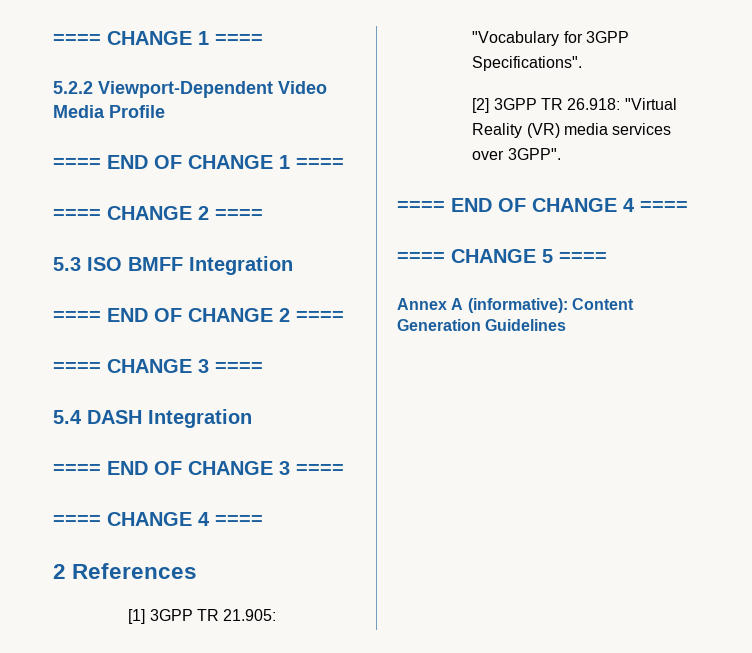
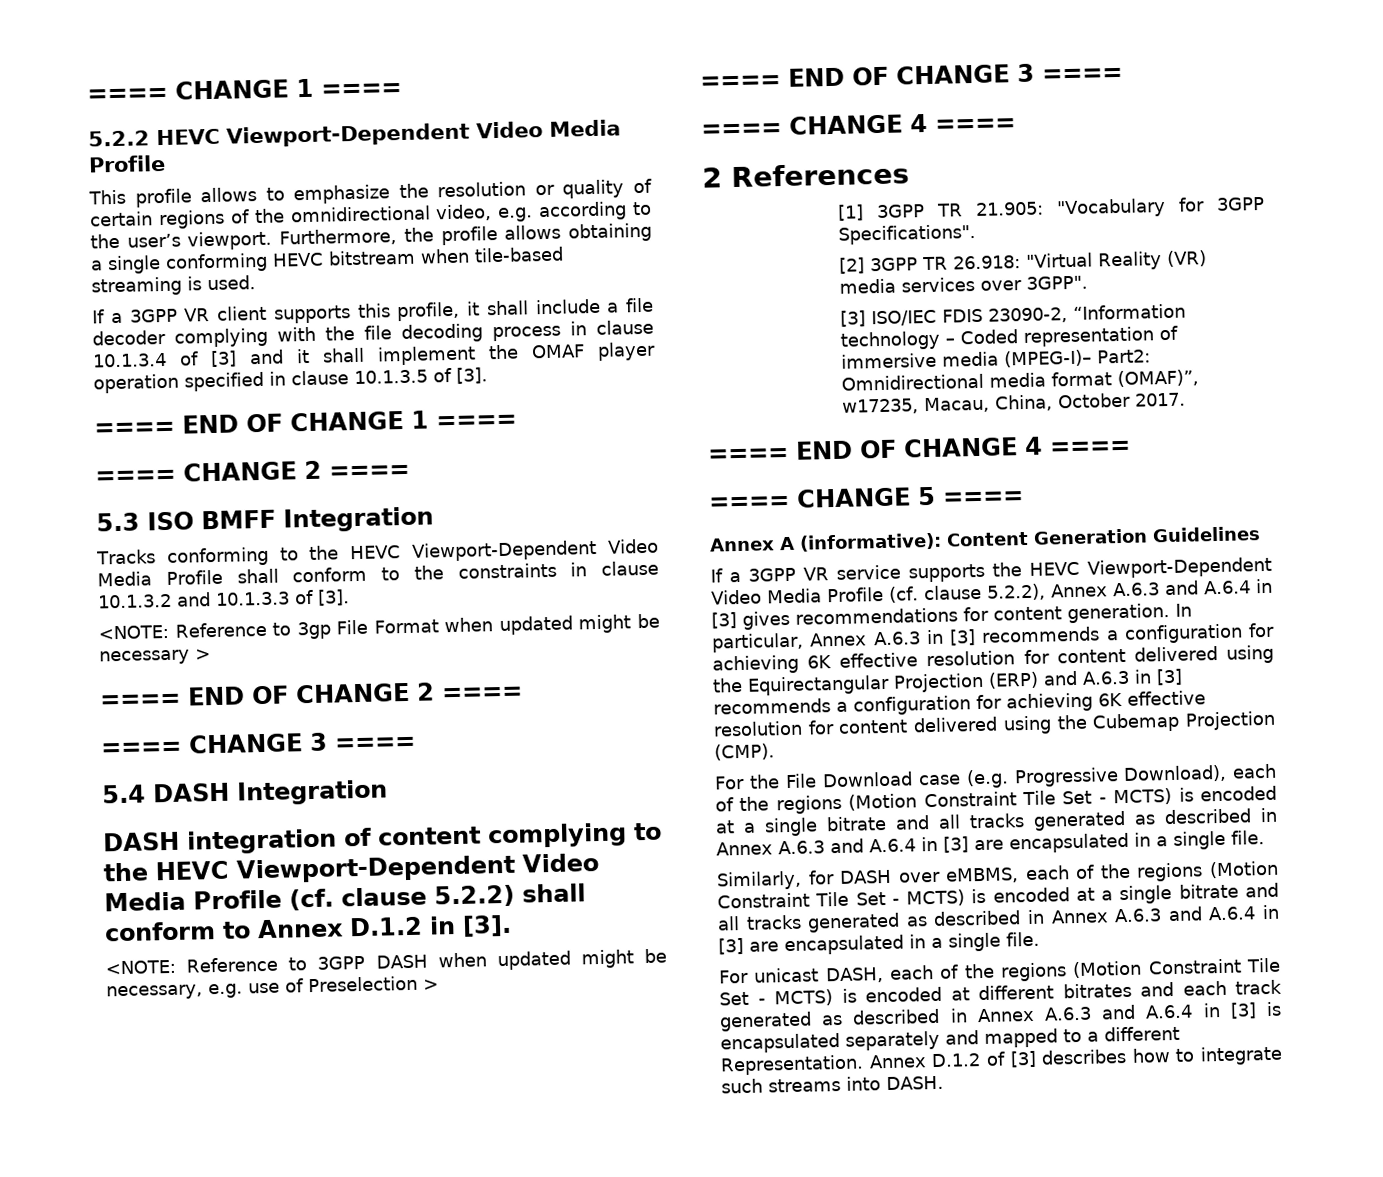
[98,81,327,98] [53,105,165,118] Viewport-Dependent Video Media Profile -> [156,119,621,148] [88,154,166,173] [88,178,652,208] [89,201,652,230] [90,222,652,251] [90,246,564,275] [91,275,256,297] [92,297,654,324] [92,319,654,348] [92,341,656,368] [93,367,488,394] HEVC Viewport-Dependent Video Media Profile // This profile allows to emphasize the resolution or quality of certain regions of the omnidirectional video, e.g. according to the user’s viewport. Furthermore, the profile allows obtaining a single conforming HEVC bitstream when tile-based streaming is used. // If a 3GPP VR client supports this profile, it shall include a file decoder complying with the file decoding process in clause 10.1.3.4 of [3] and it shall implement the OMAF player operation specified in clause 10.1.3.5 of [3].
(293, 265) none -> [96,538,659,567] [97,560,659,587] [98,589,350,609] [98,613,660,640] [99,649,211,666] // Tracks conforming to the HEVC Viewport-Dependent Video Media Profile shall conform to the constraints in clause 10.1.3.2 and 10.1.3.3 of [3]. // <NOTE: Reference to 3gp File Format when updated might be necessary >
(252, 418) none -> [102,822,662,855] [103,853,599,884] [104,883,586,912] [104,914,512,942] [105,948,667,975] [106,975,439,1001] // DASH integration of content complying to the HEVC Viewport-Dependent Video Media Profile (cf. clause 5.2.2) shall conform to Annex D.1.2 in [3]. // <NOTE: Reference to 3GPP DASH when updated might be necessary, e.g. use of Preselection >
(561, 154) none -> [839,303,1186,327] [839,325,1178,351] [840,349,1151,369] [840,369,1199,391] [841,392,1186,415] // [3] ISO/IEC FDIS 23090-2, “Information technology – Coded representation of immersive media (MPEG-I)– Part2: Omnidirectional media format (OMAF)”, w17235, Macau, China, October 2017.
(567, 325) none -> [710,556,1272,583] [711,578,1273,605] [711,602,1192,630] [711,622,1275,653] [712,644,1274,675] [712,668,1183,696] [713,690,1206,716] [713,710,1276,737] [714,743,775,761] [714,763,1277,790] [715,785,1277,815] [715,807,1278,837] [716,830,1265,856] [716,860,1279,891] [717,882,1279,909] [717,904,1280,933] [718,931,1040,956] [719,957,1281,984] [719,979,1282,1007] [719,1001,1282,1032] [720,1025,1180,1054] [720,1045,1283,1076] [721,1075,944,1094] // If a 3GPP VR service supports the HEVC Viewport-Dependent Video Media Profile (cf. clause 5.2.2), Annex A.6.3 and A.6.4 in [3] gives recommendations for content generation. In particular, Annex A.6.3 in [3] recommends a configuration for achieving 6K effective resolution for content delivered using the Equirectangular Projection (ERP) and A.6.3 in [3] recommends a configuration for achieving 6K effective resolution for content delivered using the Cubemap Projection (CMP). // For the File Download case (e.g. Progressive Download), each of the regions (Motion Constraint Tile Set - MCTS) is encoded at a single bitrate and all tracks generated as described in Annex A.6.3 and A.6.4 in [3] are encapsulated in a single file. // Similarly, for DASH over eMBMS, each of the regions (Motion Constraint Tile Set - MCTS) is encoded at a single bitrate and all tracks generated as described in Annex A.6.3 and A.6.4 in [3] are encapsulated in a single file. // For unicast DASH, each of the regions (Motion Constraint Tile Set - MCTS) is encoded at different bitrates and each track generated as described in Annex A.6.3 and A.6.4 in [3] is encapsulated separately and mapped to a different Representation. Annex D.1.2 of [3] describes how to integrate such streams into DASH.

